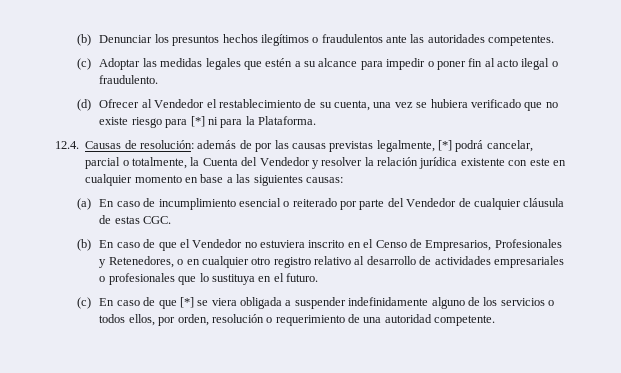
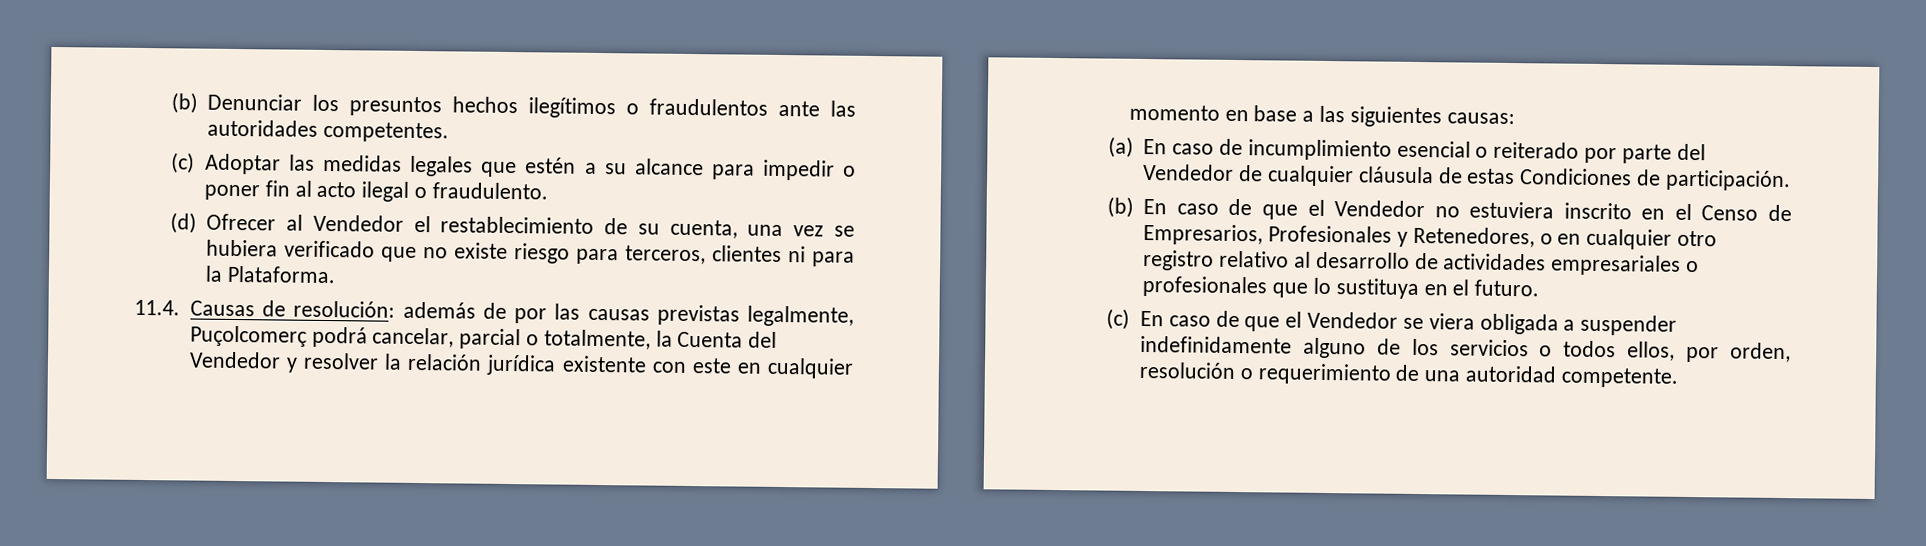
[190,116,205,127] [*] -> [625,245,783,265] terceros, clientes
[55,141,79,149] 12.4. -> [134,299,180,316] 11.4.
[438,140,452,151] [*] -> [189,325,307,347] Puçolcomerç
[143,216,172,224] CGC. -> [1520,168,1791,192] Condiciones de participación.
[179,297,194,308] [*] -> [1285,311,1399,329] el Vendedor

